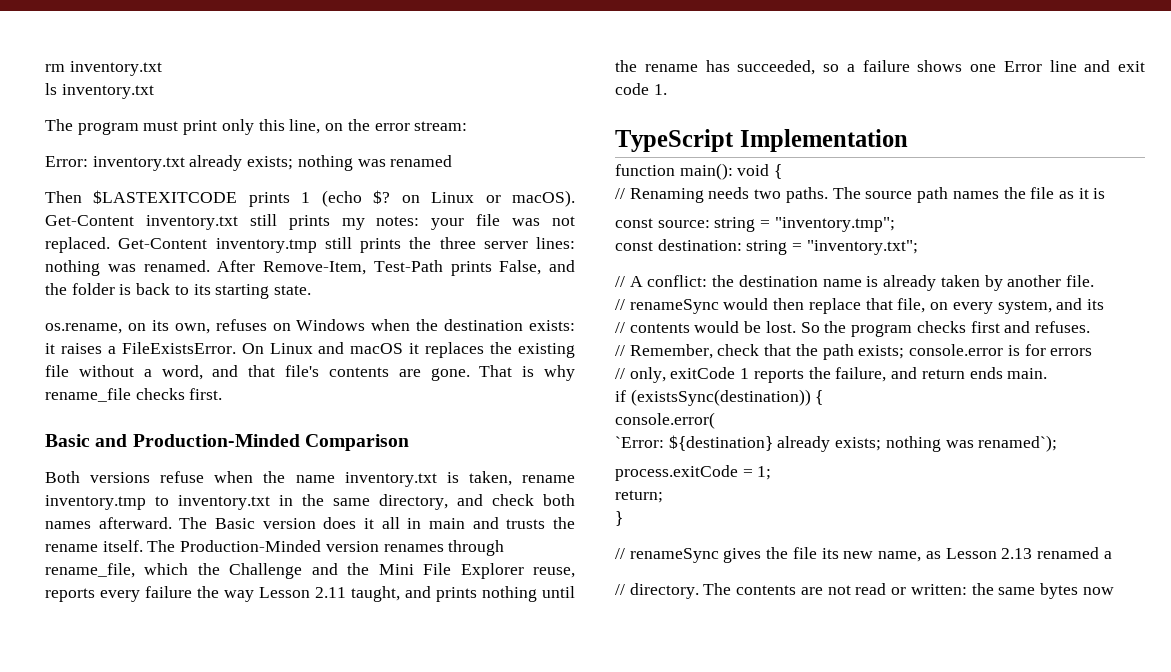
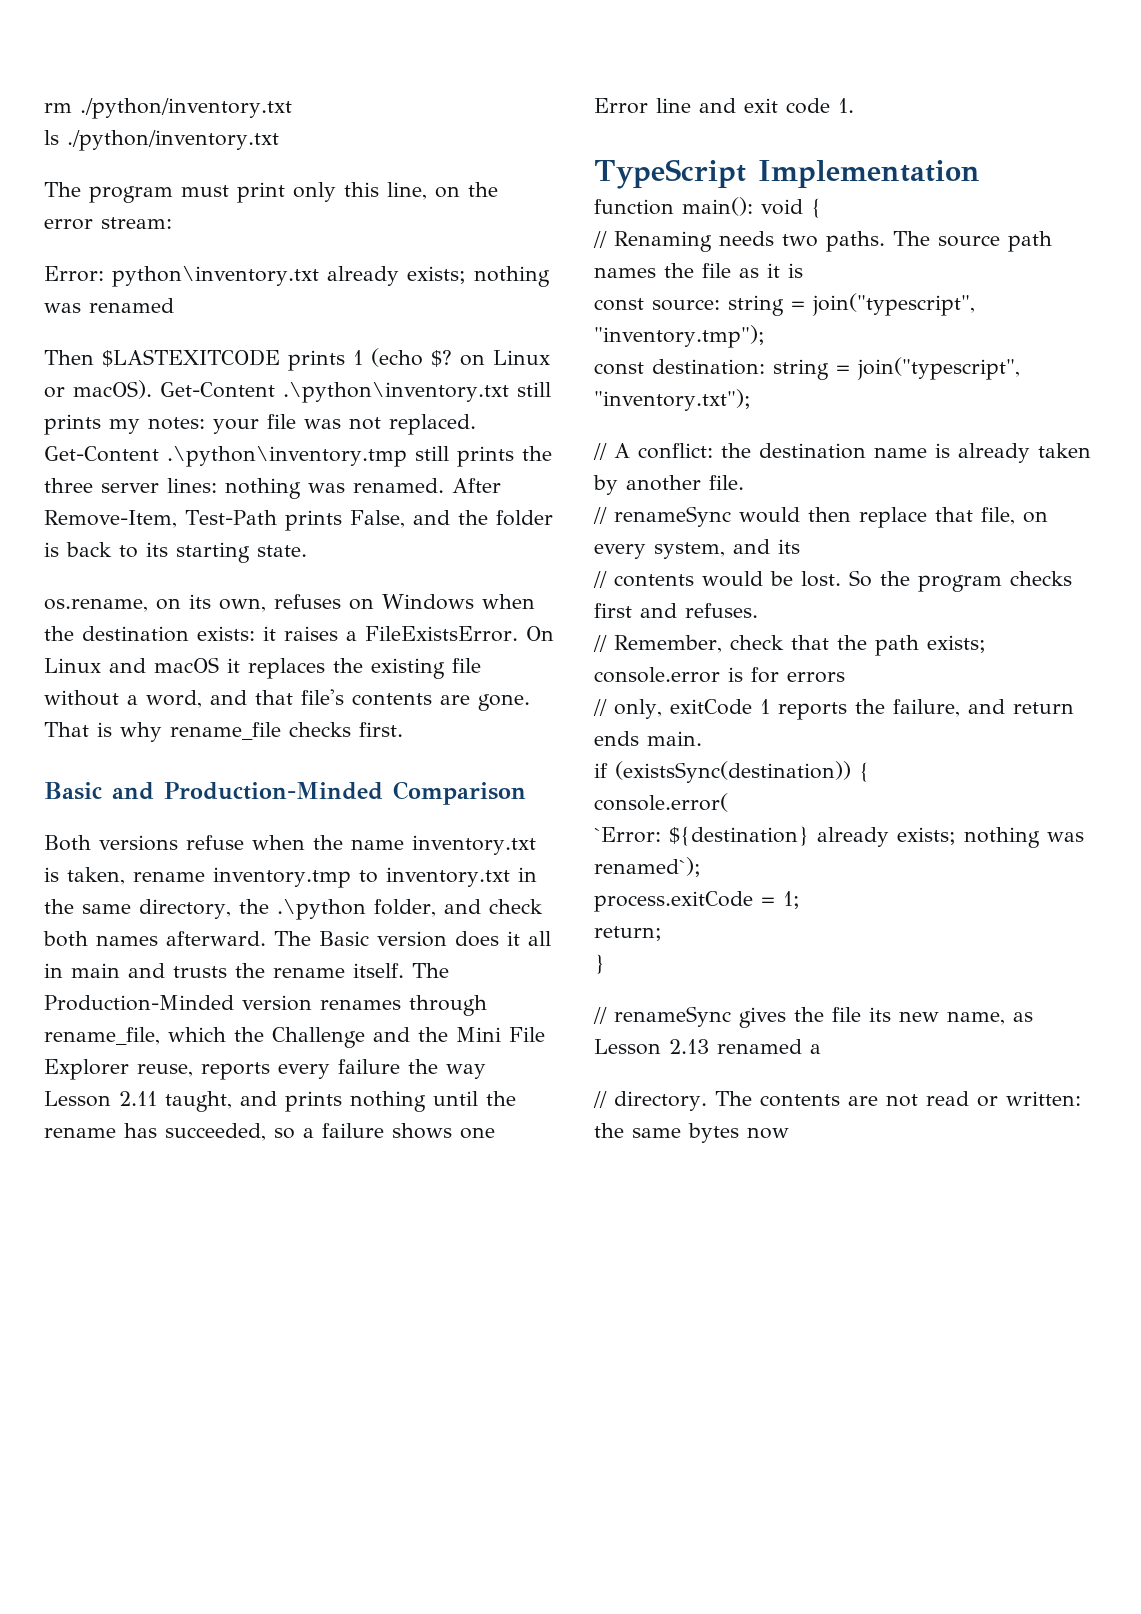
[69,61,162,76] inventory.txt -> [80,98,292,119] ./python/inventory.txt
[61,84,154,99] inventory.txt -> [67,130,279,151] ./python/inventory.txt
[92,156,185,171] inventory.txt -> [112,266,319,287] python\inventory.txt
[145,215,238,230] inventory.txt -> [283,382,509,403] .\python\inventory.txt
[215,238,317,253] inventory.tmp -> [167,446,407,467] .\python\inventory.tmp
(448, 502) none -> [238,899,436,920] the .\python folder,
[774,217,895,232] "inventory.tmp"; -> [812,293,975,316] [594,325,765,348] join("typescript", "inventory.tmp");
[806,240,918,255] "inventory.txt"; -> [857,357,1020,380] [594,389,751,411] join("typescript", "inventory.txt");

